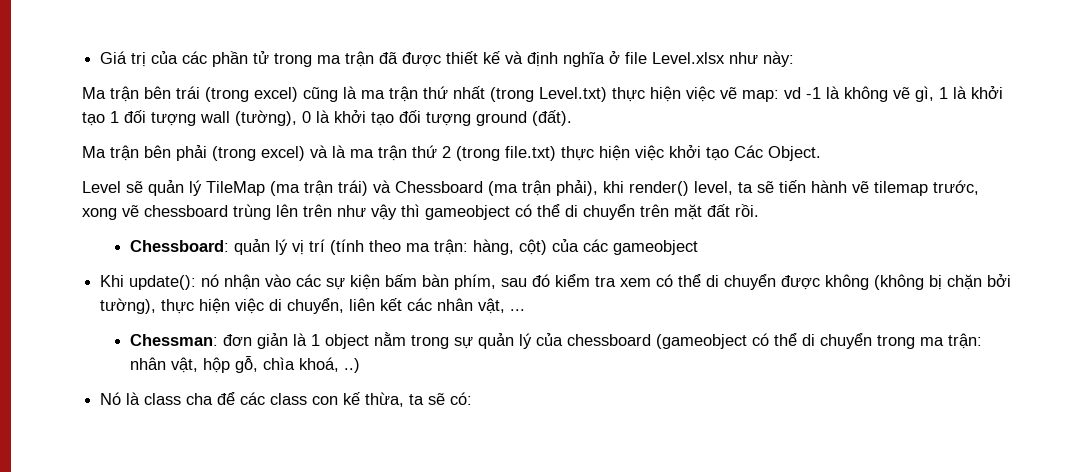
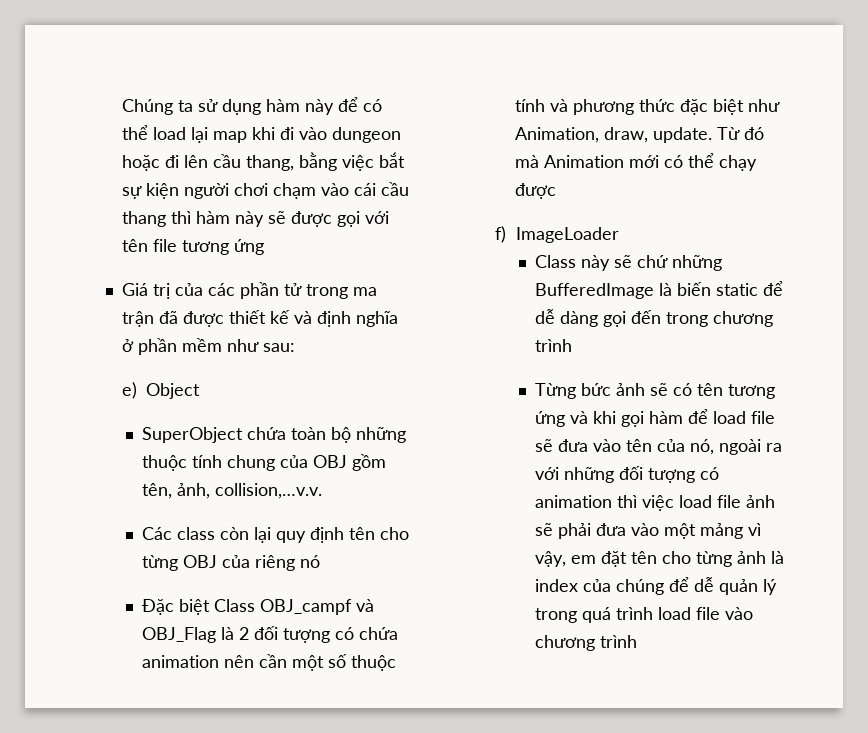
(100, 57) none -> [122,97,383,115] [122,125,402,143] [122,152,406,171] [122,182,410,199] [122,211,390,227] [122,239,265,255] Chúng ta sử dụng hàm này để có thể load lại map khi đi vào dungeon hoặc đi lên cầu thang, bằng việc bắt sự kiện người chơi chạm vào cái cầu thang thì hàm này sẽ được gọi với tên file tương ứng //
[625,51,795,67] [81,86,1003,102] [81,110,572,126] [81,145,821,161] [81,180,979,196] [81,204,759,220] [130,239,699,255] [100,274,1012,290] [100,298,526,314] [130,332,983,349] [130,356,361,373] [100,392,473,407] file Level.xlsx như này: // Ma trận bên trái (trong excel) cũng là ma trận thứ nhất (trong Level.txt) thực hiện việc vẽ map: vd -1 là không vẽ gì, 1 là khởi tạo 1 đối tượng wall (tường), 0 là khởi tạo đối tượng ground (đất). // Ma trận bên phải (trong excel) và là ma trận thứ 2 (trong file.txt) thực hiện việc khởi tạo Các Object. // Level sẽ quản lý TileMap (ma trận trái) và Chessboard (ma trận phải), khi render() level, ta sẽ tiến hành vẽ tilemap trước, xong vẽ chessboard trùng lên trên như vậy thì gameobject có thể di chuyển trên mặt đất rồi. // Chessboard: quản lý vị trí (tính theo ma trận: hàng, cột) của các gameobject // Khi update(): nó nhận vào các sự kiện bấm bàn phím, sau đó kiểm tra xem có thể di chuyển được không (không bị chặn bởi tường), thực hiện việc di chuyển, liên kết các nhân vật, ... // Chessman: đơn giản là 1 object nằm trong sự quản lý của chessboard (gameobject có thể di chuyển trong ma trận: nhân vật, hộp gỗ, chìa khoá, ..) // Nó là class cha để các class con kế thừa, ta sẽ có: -> [138,338,296,355] [122,382,201,399] [142,427,407,443] [142,454,387,471] [142,483,323,499] [142,527,410,543] [142,555,321,571] [142,599,375,615] [142,626,399,643] [142,654,397,671] [515,99,781,115] [515,127,765,143] [515,153,758,171] [515,183,557,199] [495,226,619,243] [535,255,723,271] [535,281,784,299] [535,309,774,327] [535,339,573,352] [535,383,776,399] [535,409,776,427] [535,439,783,455] [535,466,720,483] [535,495,776,511] [535,523,762,539] [535,551,785,567] [535,577,778,595] [535,607,754,623] [535,635,638,651] phần mềm như sau: // e) Object // SuperObject chứa toàn bộ những thuộc tính chung của OBJ gồm tên, ảnh, collision,…v.v. // Các class còn lại quy định tên cho từng OBJ của riêng nó // Đặc biệt Class OBJ_campf và OBJ_Flag là 2 đối tượng có chứa animation nên cần một số thuộc tính và phương thức đặc biệt như Animation, draw, update. Từ đó mà Animation mới có thể chạy được // f) ImageLoader // Class này sẽ chứ những BufferedImage là biến static để dễ dàng gọi đến trong chương trình // Từng bức ảnh sẽ có tên tương ứng và khi gọi hàm để load file sẽ đưa vào tên của nó, ngoài ra với những đối tượng có animation thì việc load file ảnh sẽ phải đưa vào một mảng vì vậy, em đặt tên cho từng ảnh là index của chúng để dễ quản lý trong quá trình load file vào chương trình

